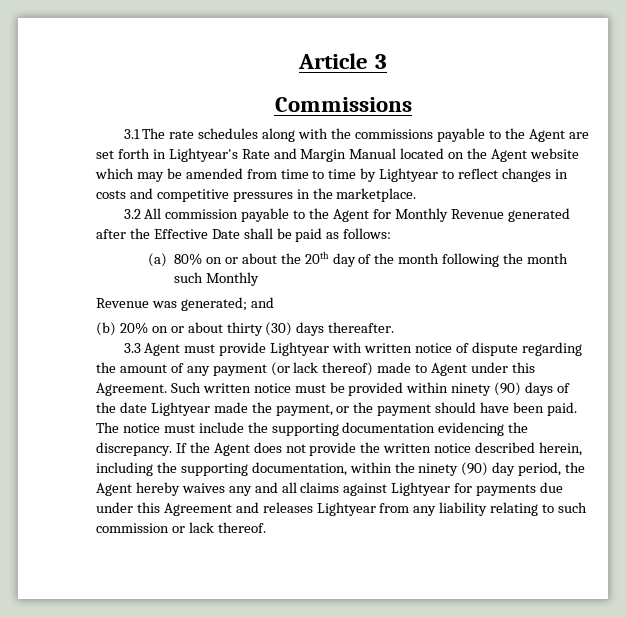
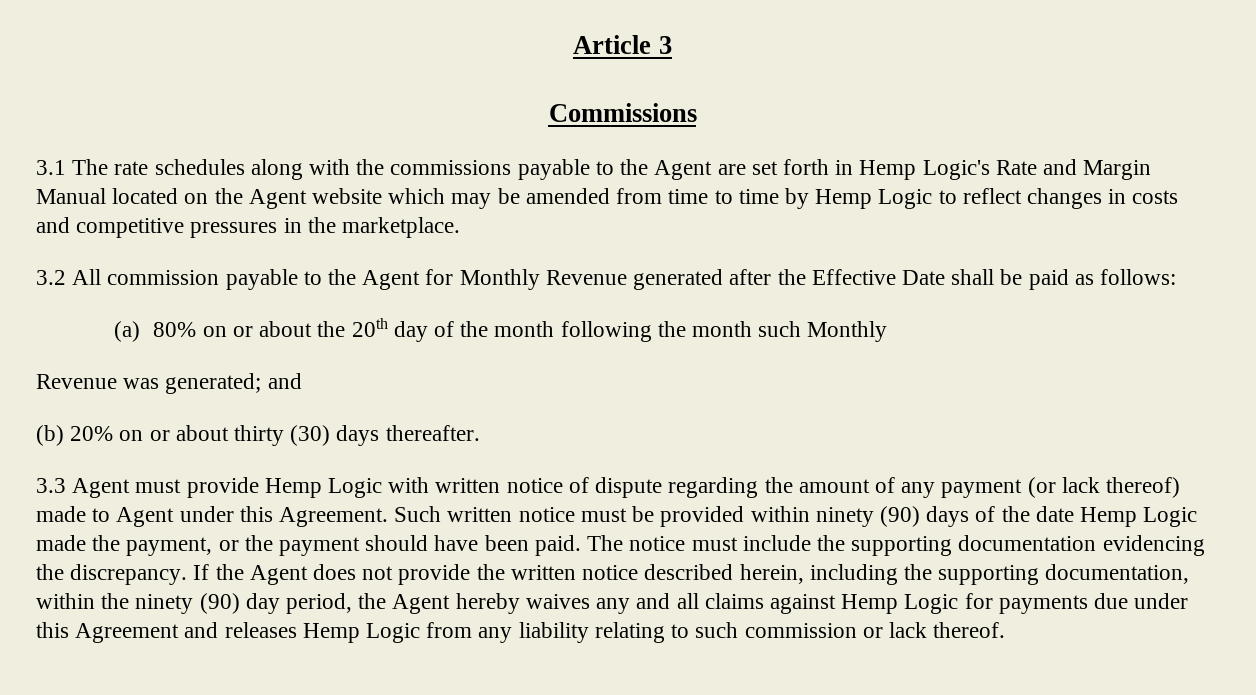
[168,148,238,162] Lightyear's -> [859,160,990,180] Hemp Logic's
[379,168,439,182] Lightyear -> [815,189,933,209] Hemp Logic
[270,342,330,356] Lightyear -> [264,478,383,498] Hemp Logic
[150,402,210,416] Lightyear -> [1079,507,1198,527] Hemp Logic
[391,482,451,496] Lightyear -> [841,594,959,614] Hemp Logic
[316,502,376,516] Lightyear -> [302,623,421,643] Hemp Logic

